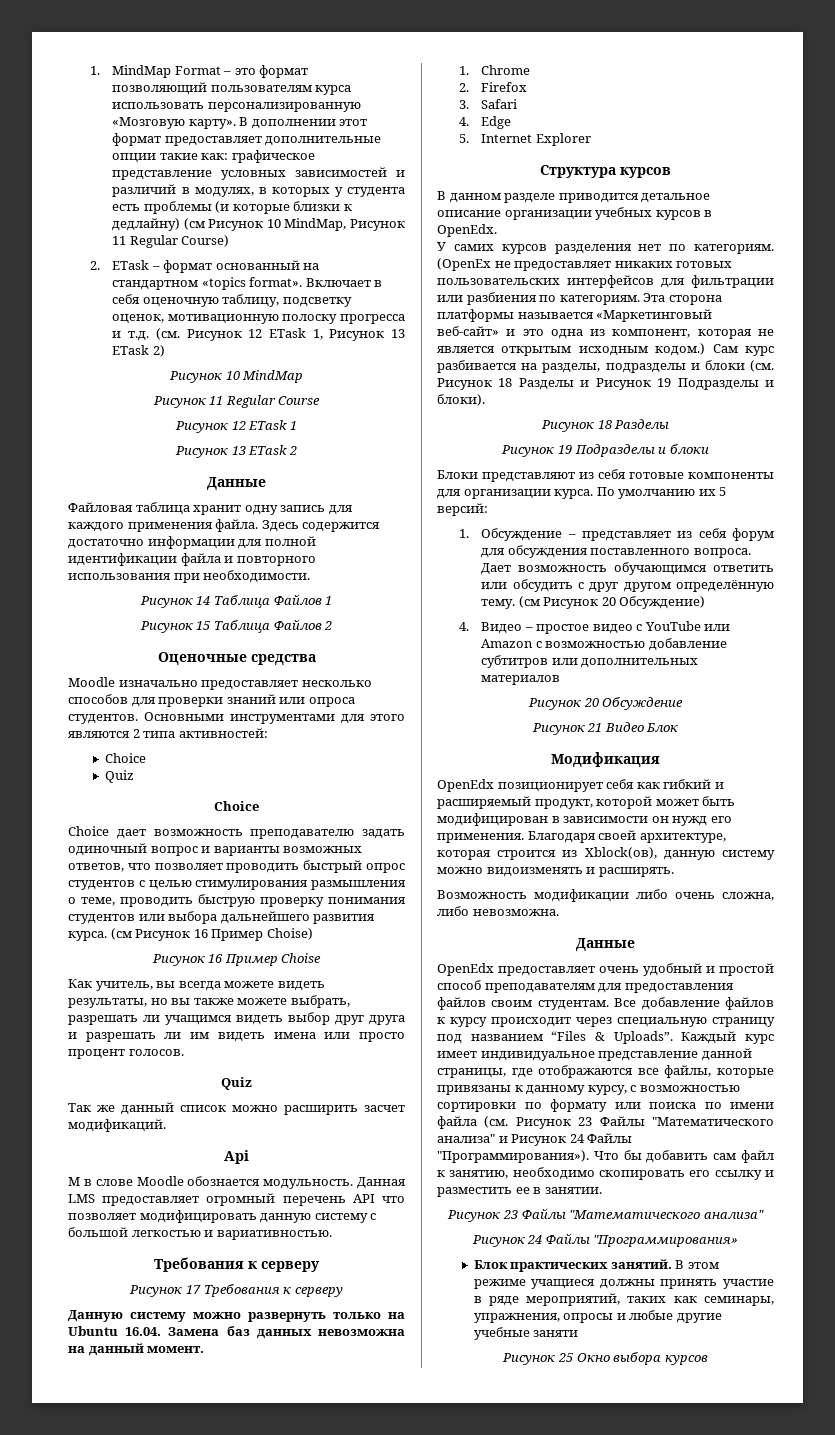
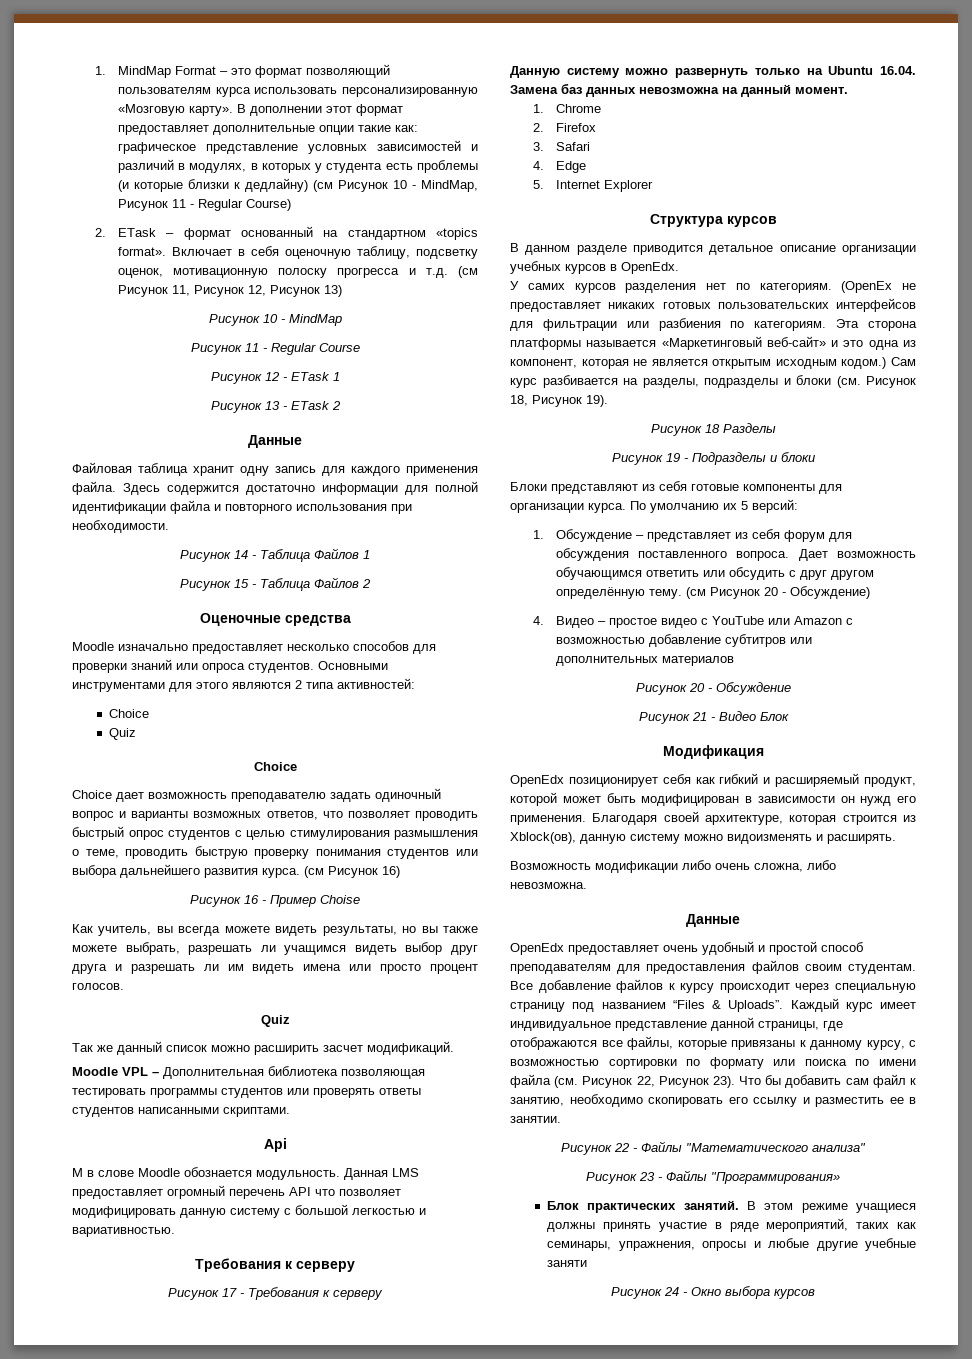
(281, 223) none -> [411,185,416,189] -
(127, 240) none -> [189,204,194,208] -
[155,328,405,341] [112,345,165,357] [168,371,240,383] (см. Рисунок 12 ETask 1, Рисунок 13 ETask 2) // Рисунок 10 -> [458,266,478,278] [117,285,342,297] [208,314,286,326] (см Рисунок 11, Рисунок 12, Рисунок 13) // Рисунок 10 -
(224, 400) none -> [262,348,268,352] -
(246, 425) none -> [282,377,288,381] -
(246, 450) none -> [282,406,288,410] -
(211, 600) none -> [252,555,257,559] -
(211, 625) none -> [252,584,257,588] -
[193,928,313,941] [151,954,224,966] 16 Пример Choise) // Рисунок 16 -> [382,866,400,878] [190,895,267,907] 16) // Рисунок 16 -
(166, 1125) none -> [72,1066,425,1079] [72,1088,421,1098] [72,1107,290,1117] // Moodle VPL – Дополнительная библиотека позволяющая тестировать программы студентов или проверять ответы студентов написанными скриптами.
(201, 1289) none -> [240,1293,245,1297] -
[498,378,774,390] [437,394,485,406] 18 Разделы и Рисунок 19 Подразделы и блоки). -> [510,395,608,407] 18, Рисунок 19).
(572, 449) none -> [683,458,689,462] -
(616, 601) none -> [781,592,786,596] -
(599, 702) none -> [707,688,713,692] -
(603, 727) none -> [710,717,716,721] -
[578,1116,774,1126] [437,1133,633,1146] [437,1150,589,1163] 23 Файлы "Математического анализа" и Рисунок 24 Файлы "Программирования»). -> [636,1076,735,1088] 22, Рисунок 23).
[502,1210,518,1219] 23 -> [614,1143,638,1152] 22 -
[527,1235,543,1244] 24 -> [639,1172,663,1181] 23 -
[557,1353,573,1362] 25 -> [664,1287,688,1296] 24 -

